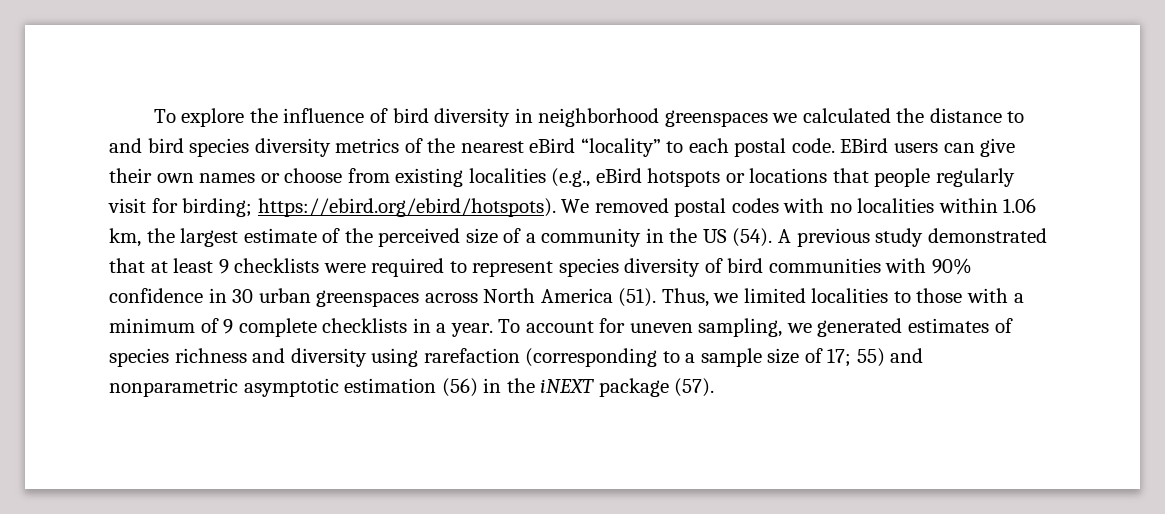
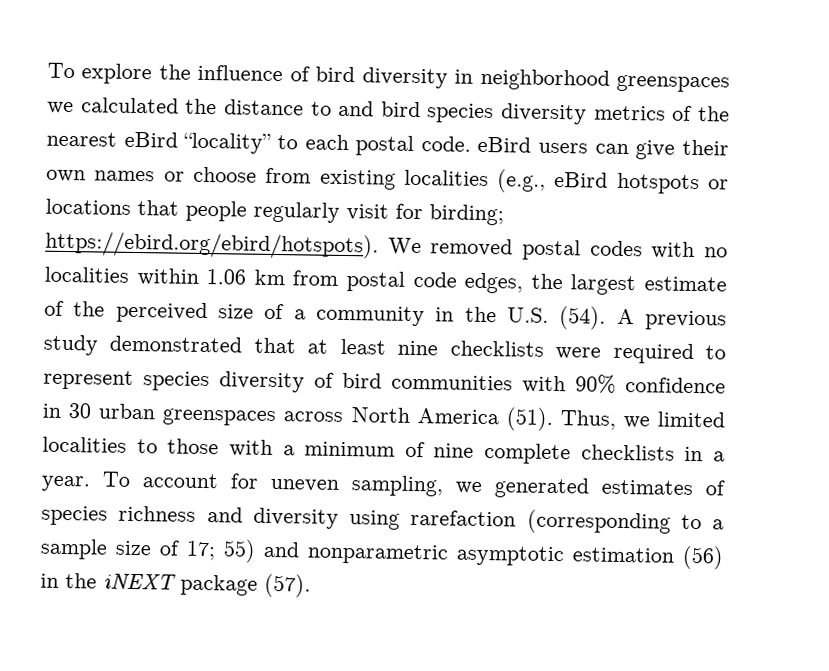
[840,138,889,153] EBird -> [477,136,532,153] eBird
[109,228,141,247] km, -> [253,269,524,294] km from postal code edges,
[702,229,727,243] US -> [506,307,549,323] U.S.
[218,259,229,274] 9 -> [397,340,439,356] nine
[223,319,234,334] 9 -> [433,443,475,458] nine

